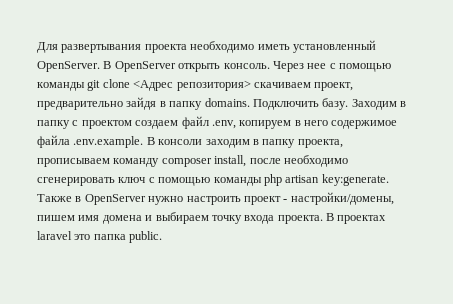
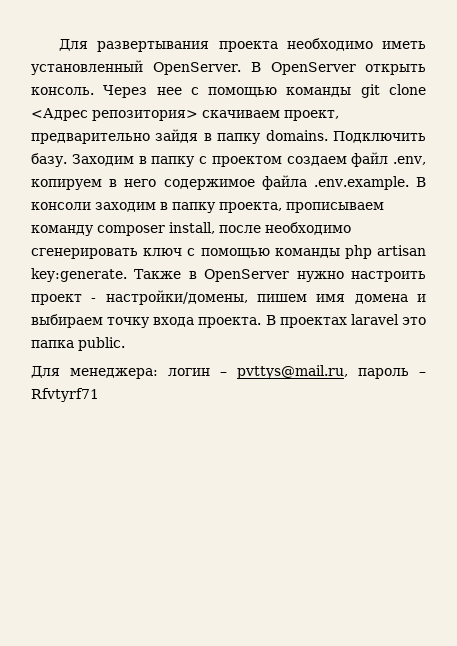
(163, 237) none -> [31,365,426,379] [31,388,99,402] // Для менеджера: логин – pvttys@mail.ru, пароль – Rfvtyrf71

